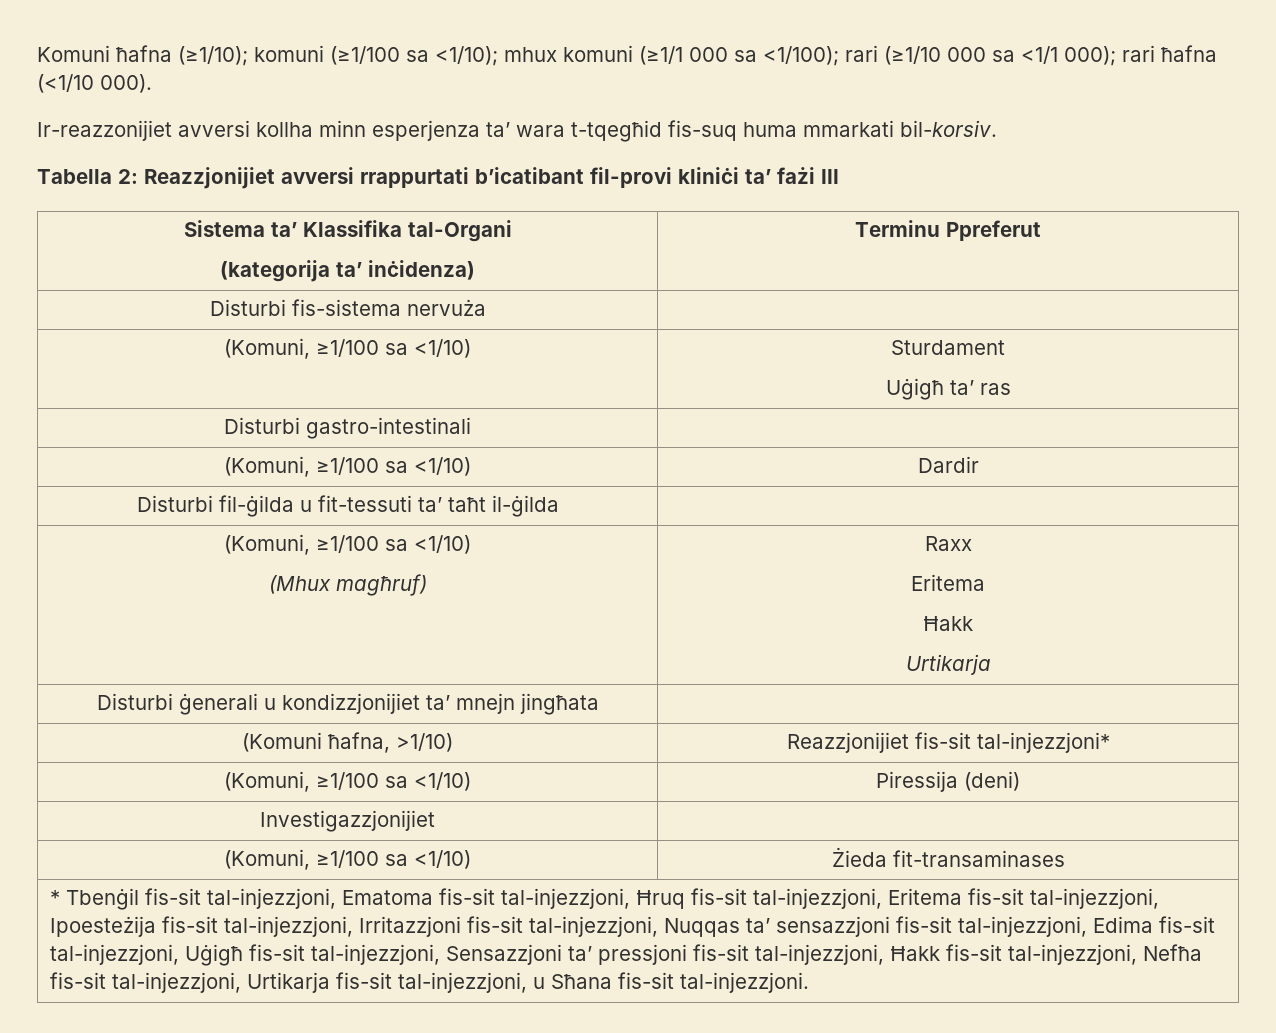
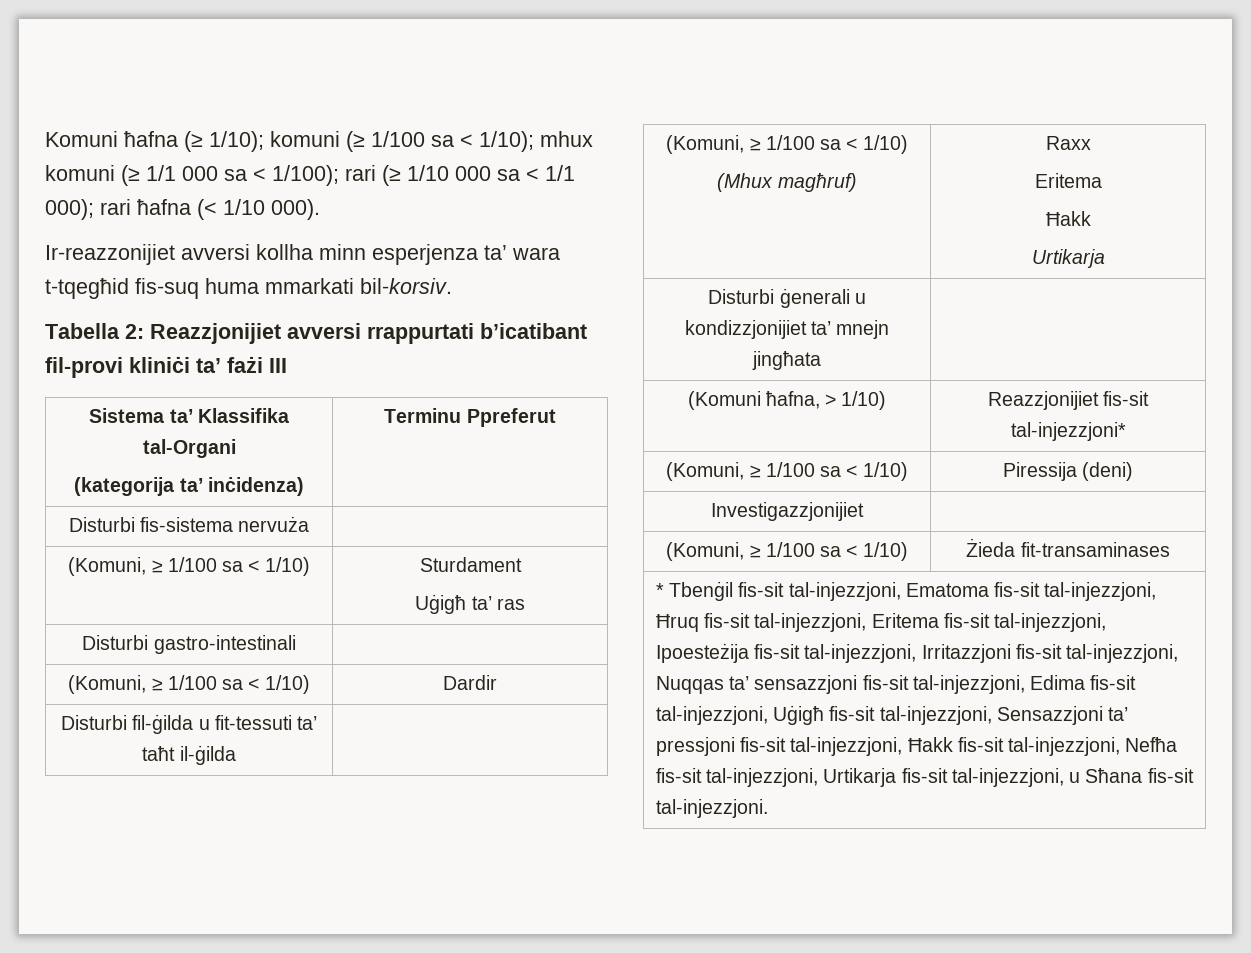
[178,45,1058,66] (≥1/10); komuni (≥1/100 sa <1/10); mhux komuni (≥1/1 000 sa <1/100); rari (≥1/10 000 sa <1/1 -> [184,131,593,152] [45,165,575,186] (≥ 1/10); komuni (≥ 1/100 sa < 1/10); mhux komuni (≥ 1/1 000 sa < 1/100); rari (≥ 1/10 000 sa < 1/1
[37,74,94,93] (<1/10 -> [197,199,265,220] (< 1/10
[316,339,471,358] ≥1/100 sa <1/10) -> [151,557,310,576] ≥ 1/100 sa < 1/10)
[316,457,471,476] ≥1/100 sa <1/10) -> [151,675,310,694] ≥ 1/100 sa < 1/10)
[316,535,471,554] ≥1/100 sa <1/10) -> [749,135,908,154] ≥ 1/100 sa < 1/10)
[396,733,453,752] >1/10) -> [825,391,887,410] > 1/10)
[316,772,471,791] ≥1/100 sa <1/10) -> [749,462,908,481] ≥ 1/100 sa < 1/10)
[316,850,471,869] ≥1/100 sa <1/10) -> [749,542,908,561] ≥ 1/100 sa < 1/10)

